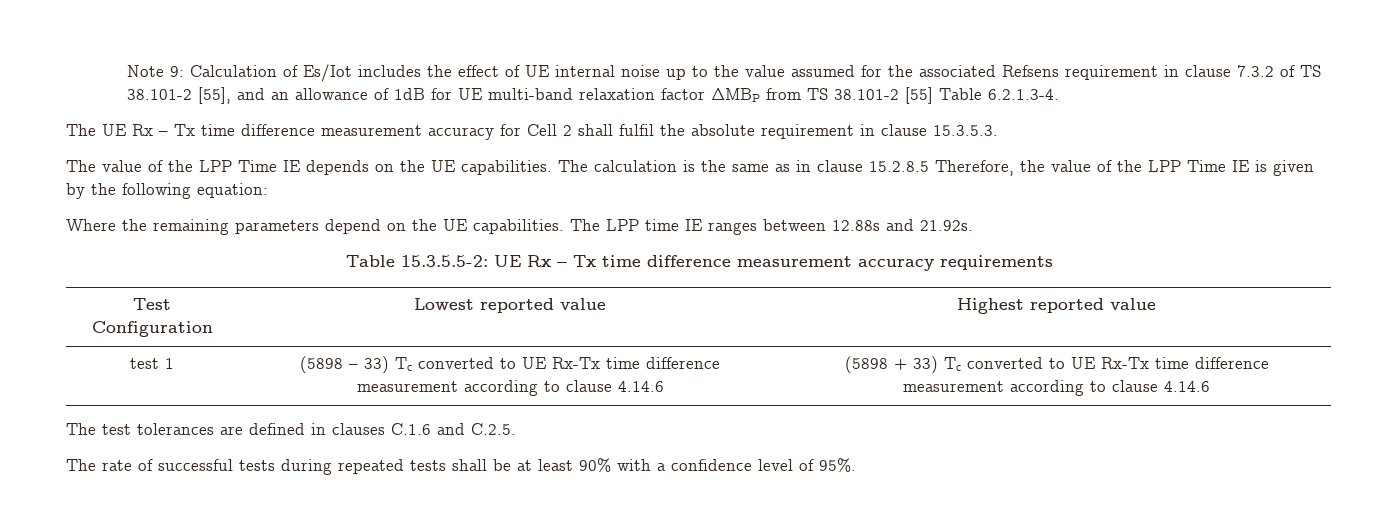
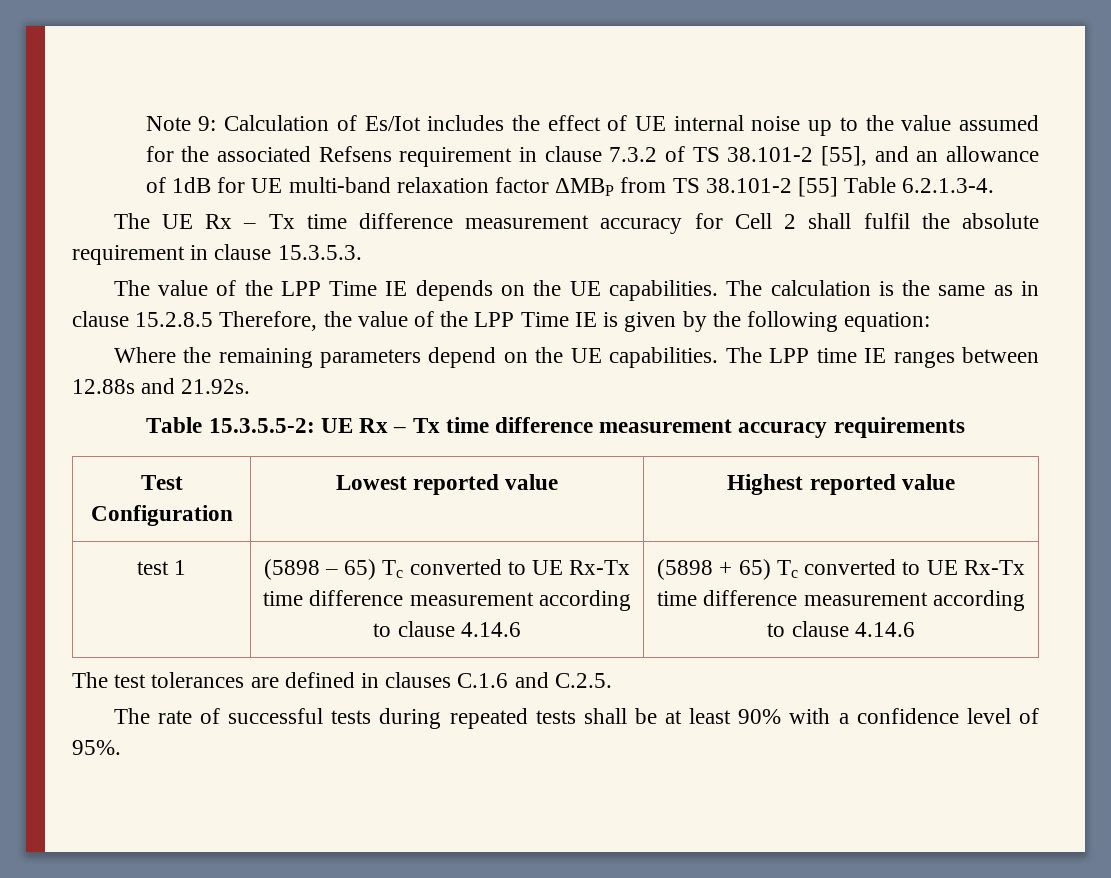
[364,356,389,374] 33) -> [344,559,377,580] 65)
[912,356,938,374] 33) -> [738,559,771,580] 65)

